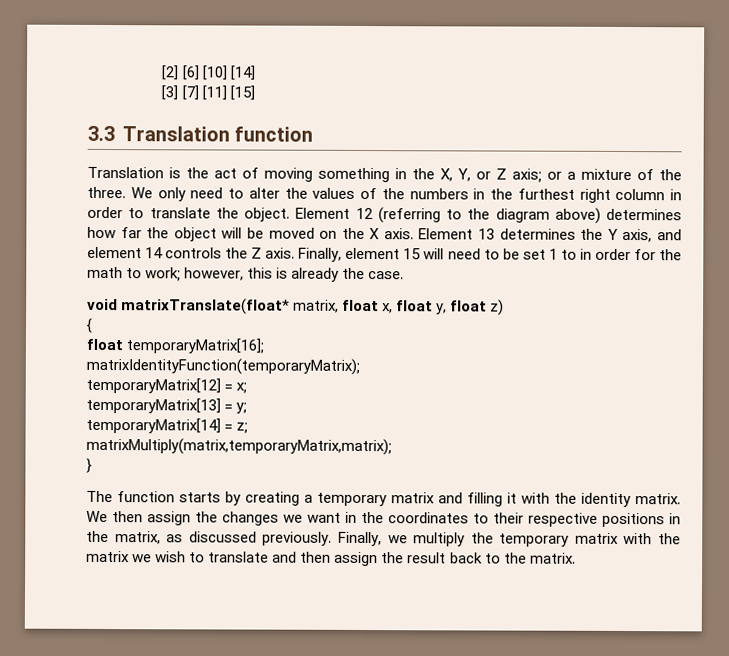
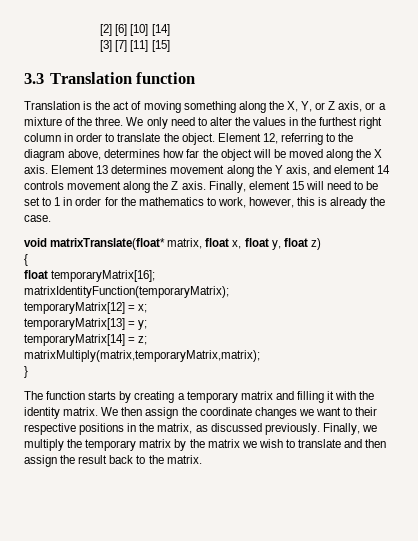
[395,168,407,180] in -> [238,101,266,113] along
[512,168,542,183] axis; -> [338,101,363,112] axis,
[360,187,469,200] of the numbers -> (287, 121) none
[355,207,441,224] 12 (referring -> [262,133,323,145] 12, referring
[554,207,601,224] above) -> [68,149,102,160] above,
[319,230,338,239] on -> [326,149,354,161] along
(576, 234) none -> [170,165,254,177] movement along
(223, 253) none -> [67,181,151,193] movement along
[548,248,577,260] 1 to -> [42,197,61,206] to 1
[87,266,182,282] math to work; -> [138,197,246,208] mathematics to work,
(218, 517) none -> [199,407,252,416] coordinate
[345,511,469,524] in the coordinates -> (341, 411) none
[623,532,653,545] with -> [174,439,187,451] by

